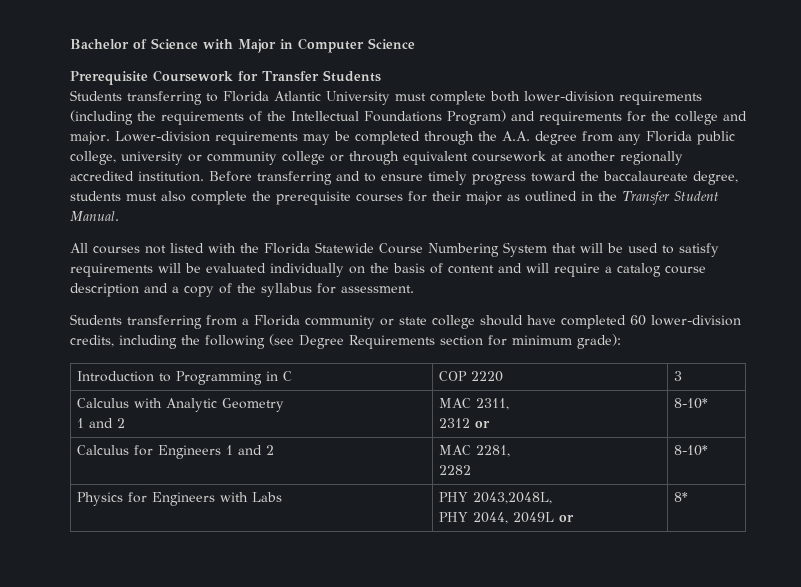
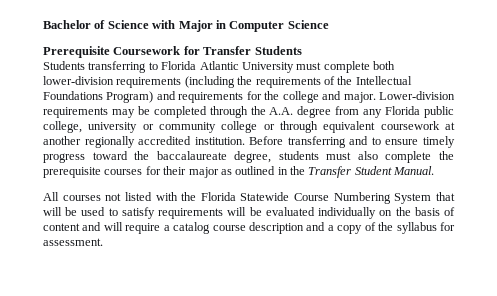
[70,314,741,329] [70,334,621,349] [77,371,293,385] [439,371,504,382] [674,371,683,381] [77,398,285,412] [77,418,126,428] [439,398,510,410] [439,418,491,428] [674,398,709,409] [77,445,275,459] [439,445,511,457] [439,465,472,475] [674,445,709,456] [77,492,283,506] [439,492,553,504] [439,512,575,524] [674,492,689,502] // Students transferring from a Florida community or state college should have completed 60 lower-division credits, including the following (see Degree Requirements section for minimum grade): // Introduction to Programming in C | COP 2220 | 3 // Calculus with Analytic Geometry // 1 and 2 | MAC 2311, // 2312 or | 8-10* // Calculus for Engineers 1 and 2 | MAC 2281, // 2282 | 8-10* // Physics for Engineers with Labs | PHY 2043,2048L, // PHY 2044, 2049L or | 8* -> (103, 242) none

